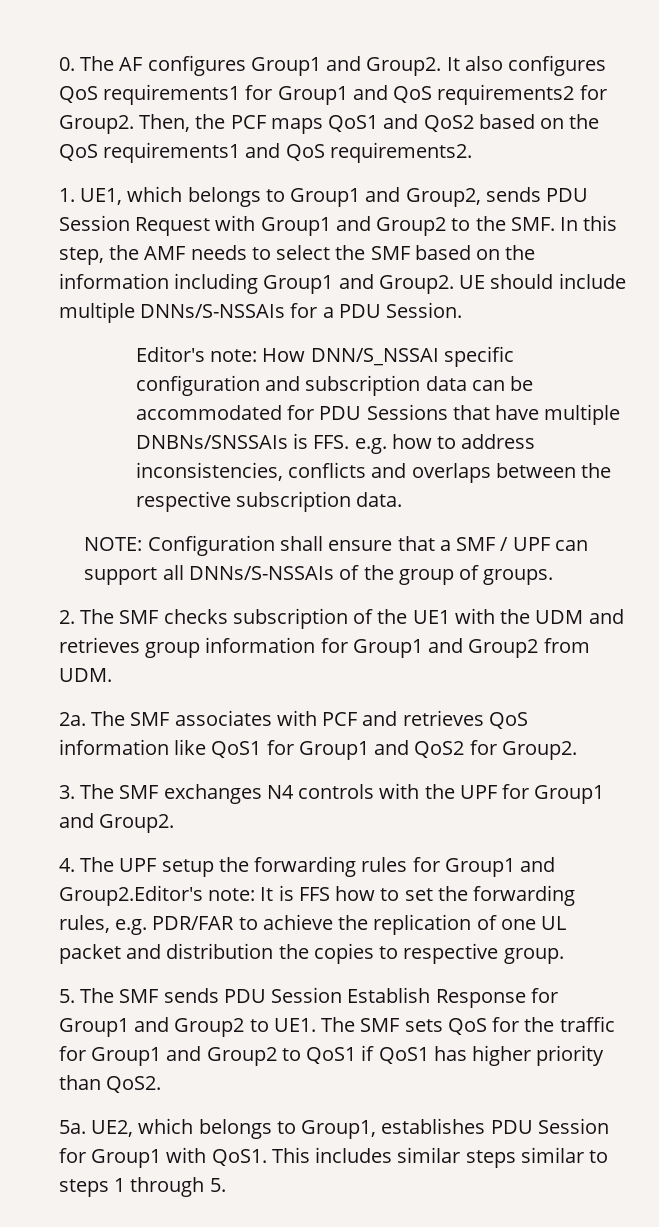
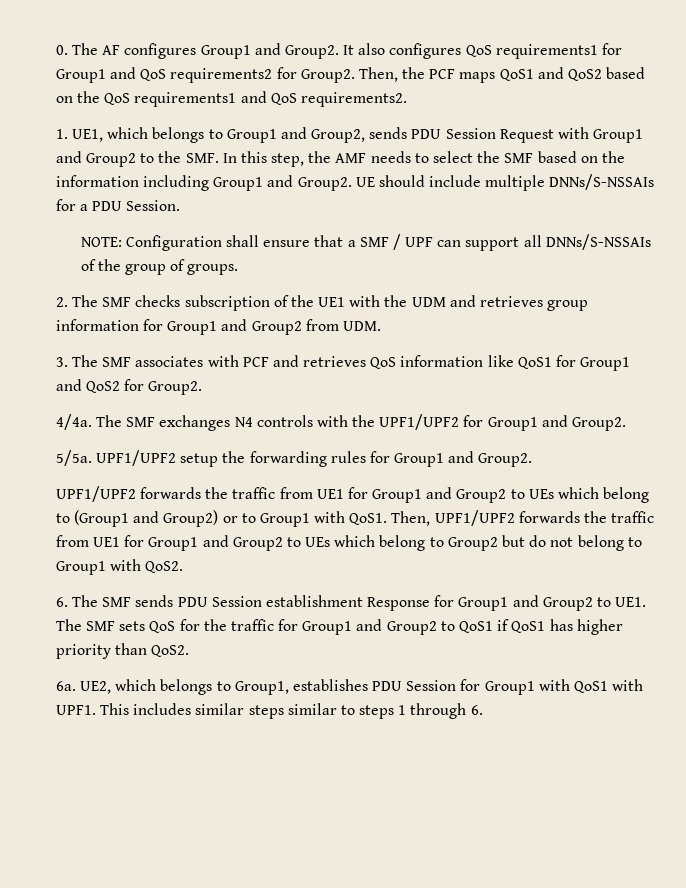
[135,346,514,367] [135,375,534,396] [135,404,621,425] [135,433,536,454] [135,462,612,483] [135,491,403,512] // Editor's note: How DNN/S_NSSAI specific configuration and subscription data can be accommodated for PDU Sessions that have multiple DNBNs/SNSSAIs is FFS. e.g. how to address inconsistencies, conflicts and overlaps between the respective subscription data. -> (181, 205) none
[58,712,86,726] 2a. -> [55,357,68,367] 3.
[58,785,75,799] 3. -> [55,414,92,430] 4/4a.
[459,784,605,804] [58,813,174,833] [58,857,157,872] UPF for Group1 and Group2. // 4. The UPF -> [379,414,627,431] [55,450,176,466] UPF1/UPF2 for Group1 and Group2. // 5/5a. UPF1/UPF2
[58,885,576,906] [58,914,567,935] [58,943,564,964] [58,989,75,1003] Group2.Editor's note: It is FFS how to set the forwarding rules, e.g. PDR/FAR to achieve the replication of one UL packet and distribution the copies to respective group. // 5. -> [478,453,533,467] [55,486,650,503] [55,510,655,527] [55,535,642,551] [55,559,184,575] [55,597,68,607] Group2. // UPF1/UPF2 forwards the traffic from UE1 for Group1 and Group2 to UEs which belong to (Group1 and Group2) or to Group1 with QoS1. Then, UPF1/UPF2 forwards the traffic from UE1 for Group1 and Group2 to UEs which belong to Group2 but do not belong to Group1 with QoS2. // 6.
[347,987,431,1003] Establish -> [265,595,363,607] establishment
[58,1120,86,1134] 5a. -> [55,681,76,691] 6a.
[211,1149,267,1166] QoS1. -> [574,679,644,693] [55,705,96,715] QoS1 with UPF1.
[209,1178,226,1192] 5. -> [470,705,483,715] 6.

